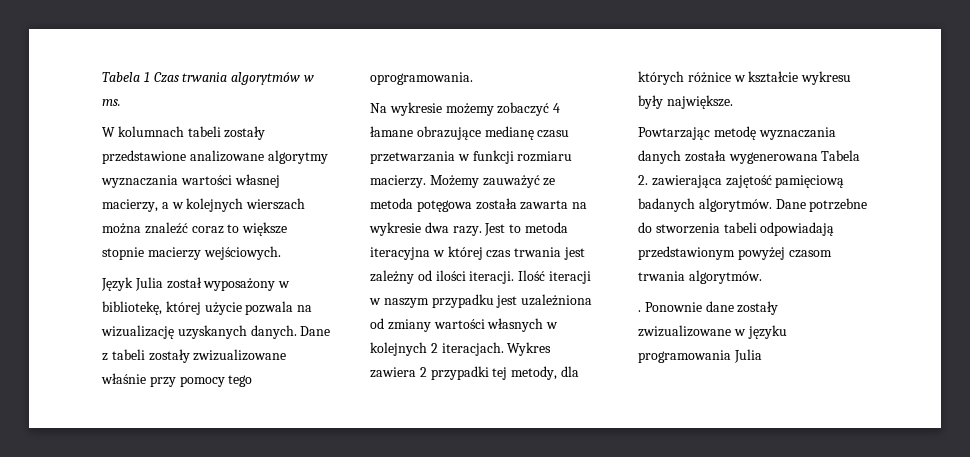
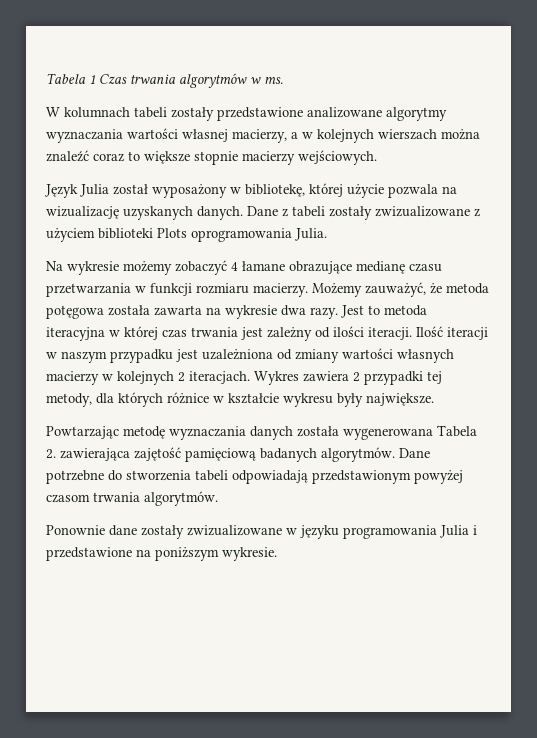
[101,373,253,387] [370,72,473,85] właśnie przy pomocy tego oprogramowania. -> [474,208,480,217] [46,228,327,242] z użyciem biblioteki Plots oprogramowania Julia.
[482,175,556,188] zauważyć ze -> [365,282,442,297] zauważyć, że
(544, 325) none -> [46,371,99,385] macierzy
[638,310,641,312] . -> (218, 498) none
(762, 356) none -> [473,525,477,535] [46,547,277,561] i przedstawione na poniższym wykresie.

